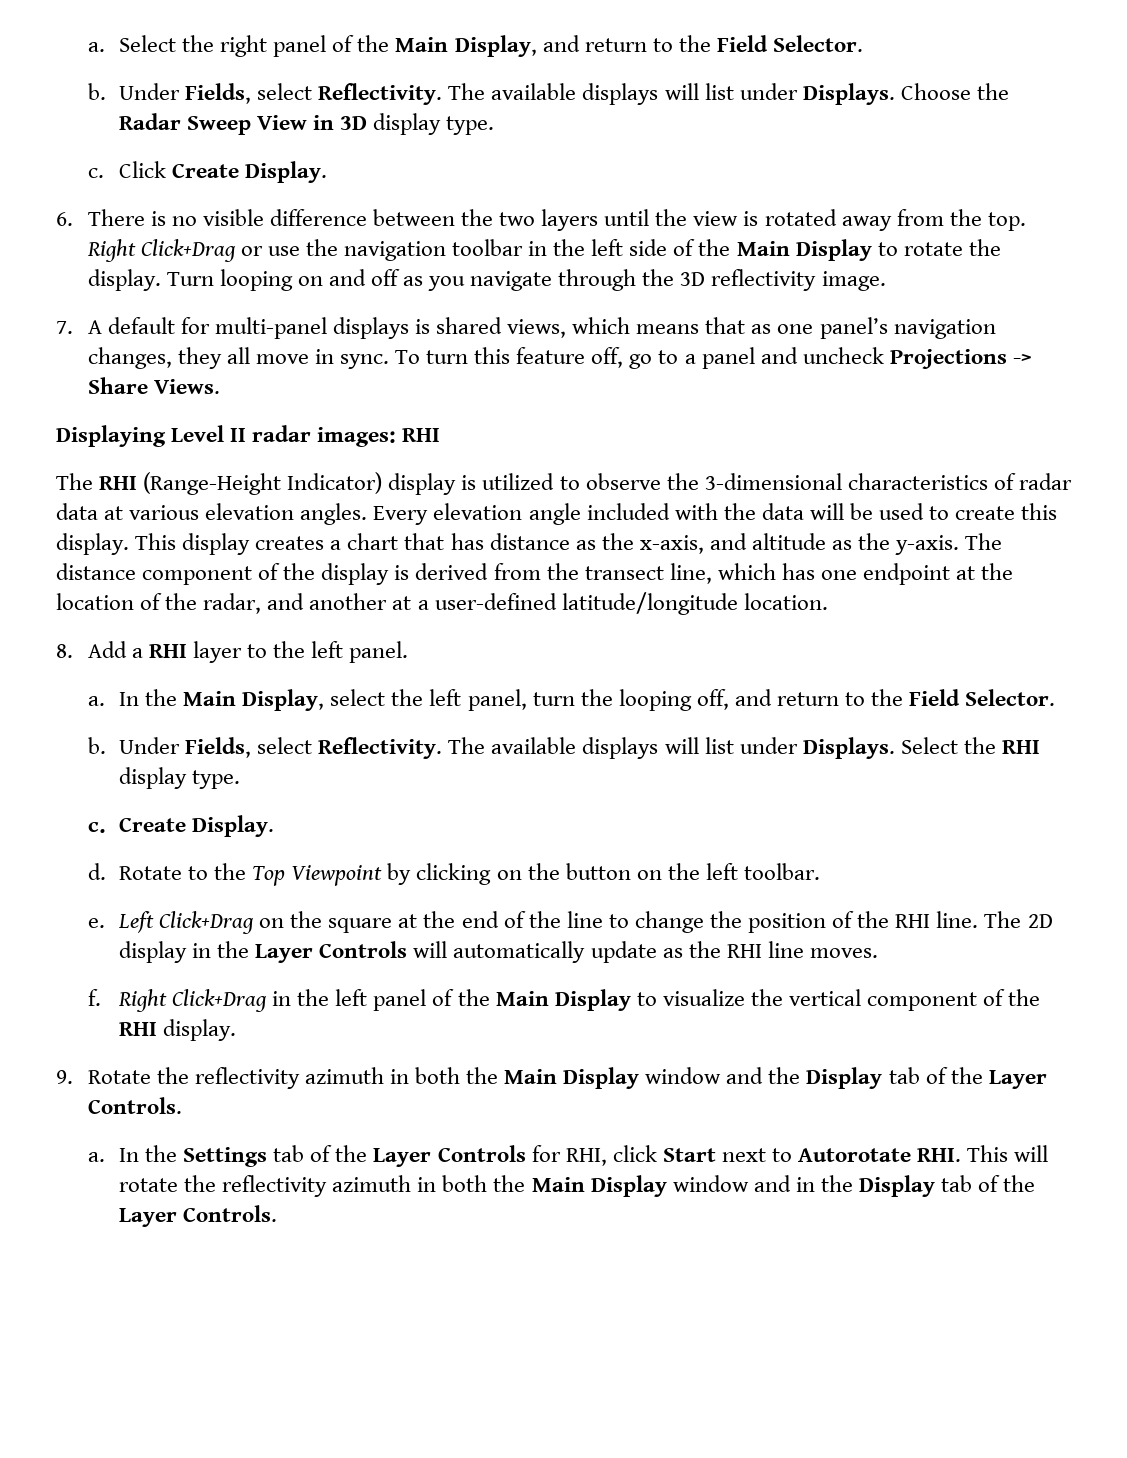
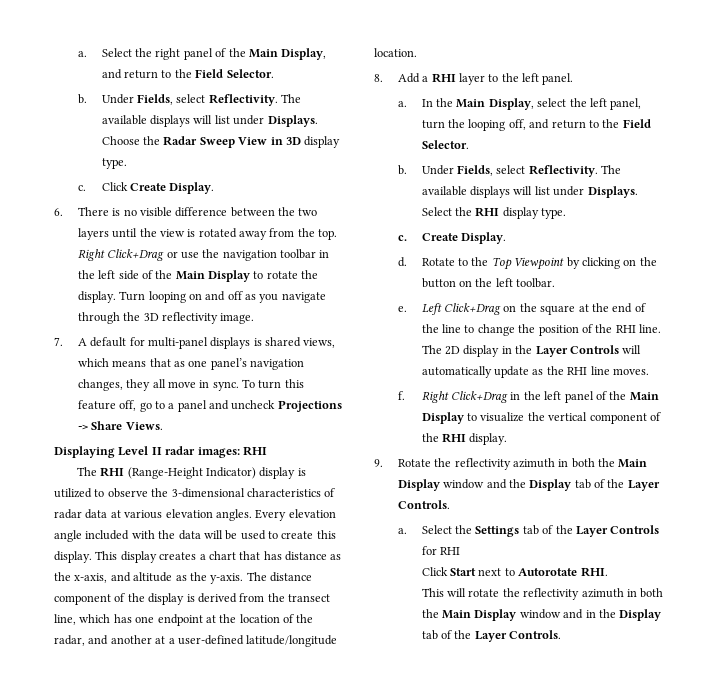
[119,1148,140,1162] In -> [421,525,452,534] Select
[565,1145,657,1166] RHI, click -> [440,547,461,555] [421,567,448,576] RHI // Click
(962, 1155) none -> (608, 572) //

